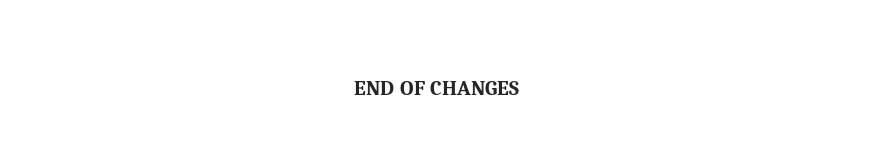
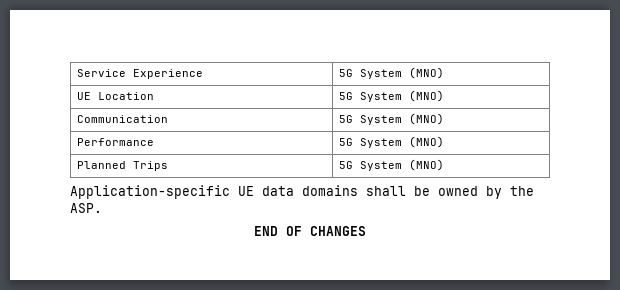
(353, 88) none -> [76,69,203,79] [338,67,444,79] [76,92,154,100] [338,90,444,102] [76,115,168,123] [338,113,444,125] [76,138,154,146] [338,136,444,148] [76,161,168,171] [338,159,444,171] [70,185,534,199] [70,203,102,213] Service Experience | 5G System (MNO) // UE Location | 5G System (MNO) // Communication | 5G System (MNO) // Performance | 5G System (MNO) // Planned Trips | 5G System (MNO) // Application-specific UE data domains shall be owned by the ASP. //

